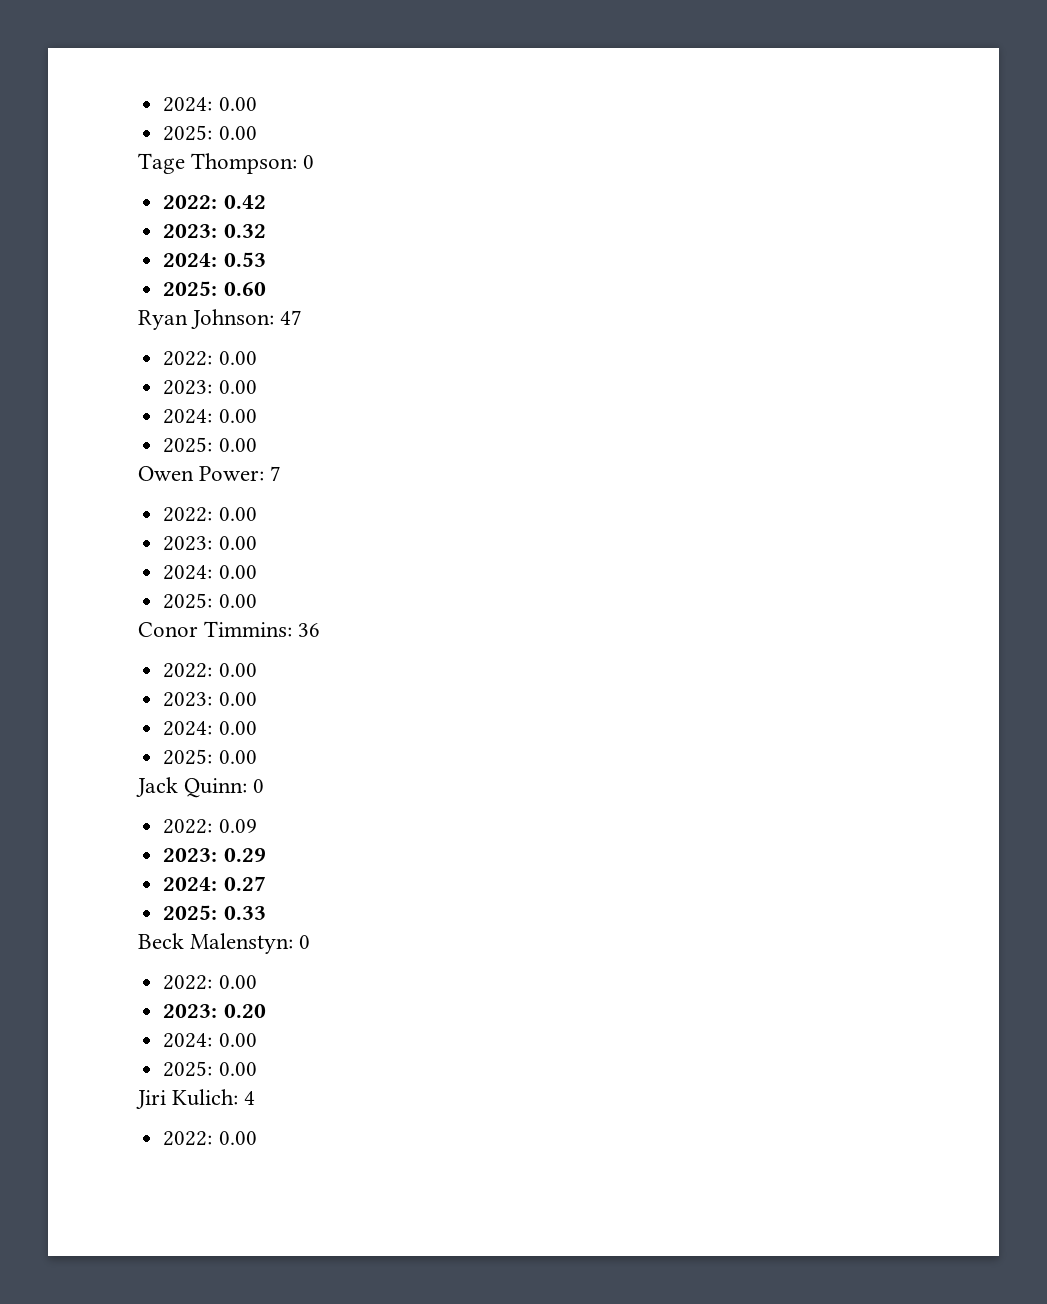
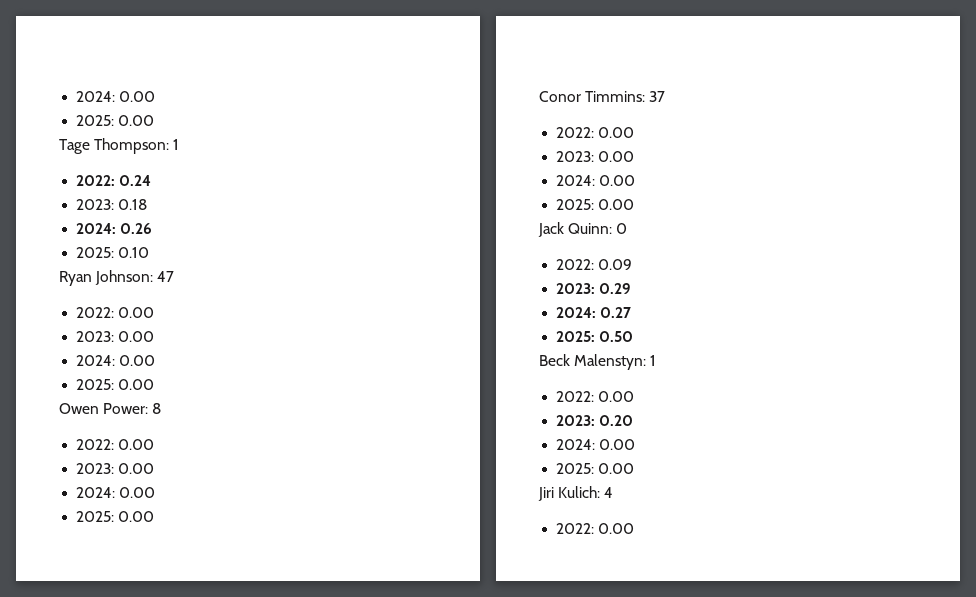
[303,155,315,169] [163,195,266,209] [163,224,266,238] [163,252,266,267] [163,281,266,296] 0 // 2022: 0.42 // 2023: 0.32 // 2024: 0.53 // 2025: 0.60 -> [173,139,180,150] [76,175,152,186] [76,199,148,210] [76,223,153,234] [76,247,150,258] 1 // 2022: 0.24 // 2023: 0.18 // 2024: 0.26 // 2025: 0.10
[270,466,282,481] 7 -> [152,403,162,414] 8
[298,623,321,637] 36 -> [649,91,666,102] 37
[223,906,266,920] 0.33 -> [599,331,634,342] 0.50
[299,935,311,949] 0 -> [650,355,657,366] 1

